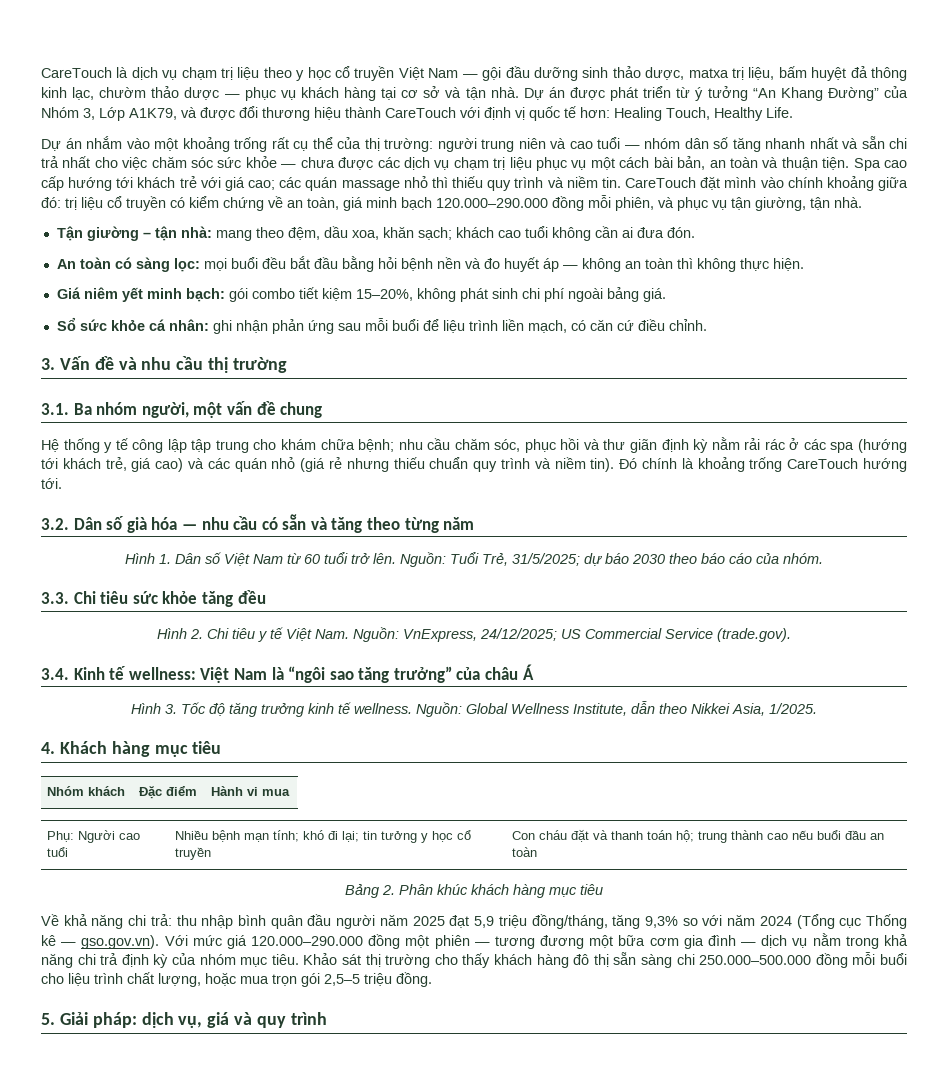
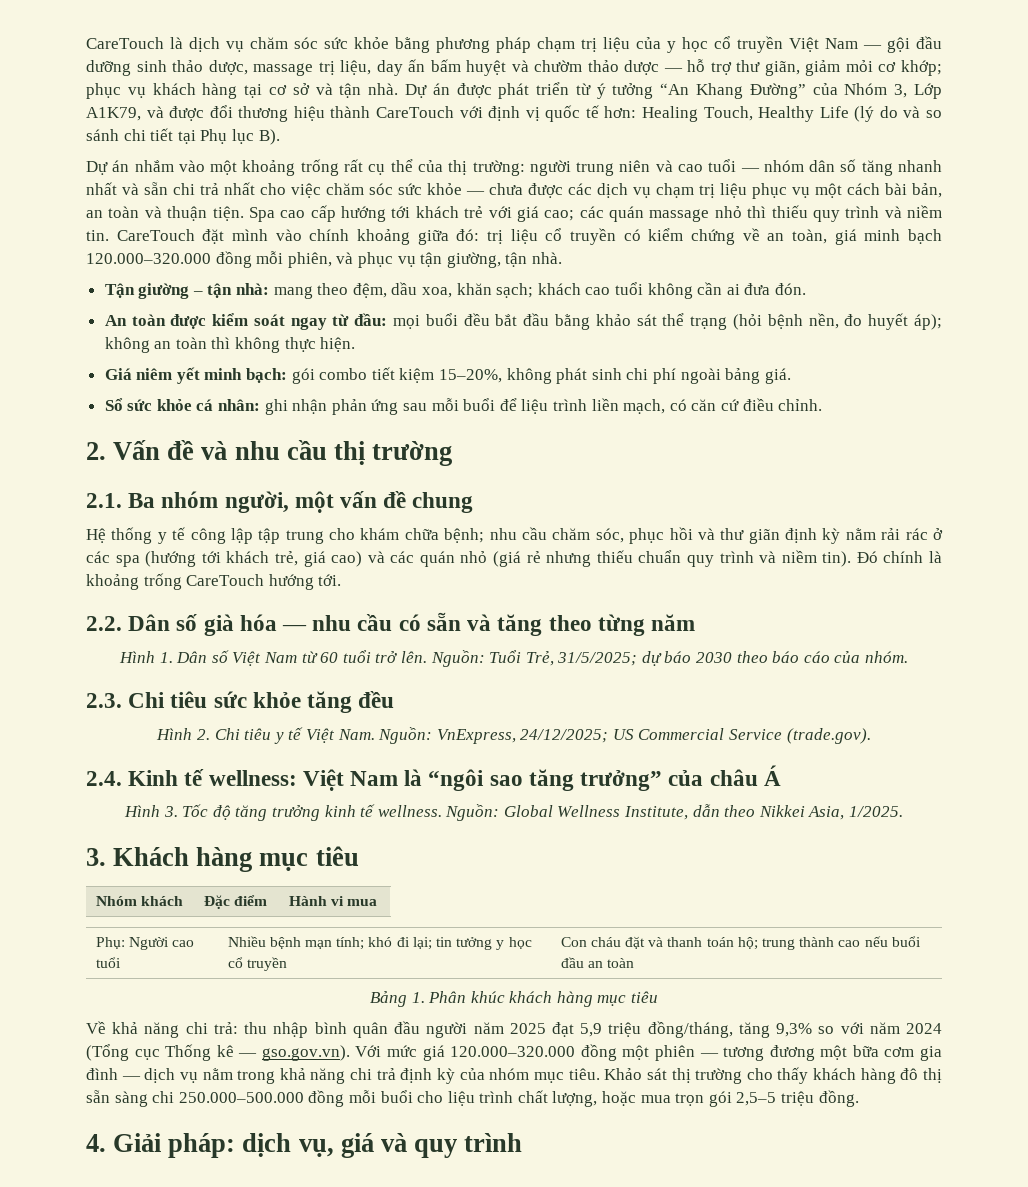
[181,67,292,80] chạm trị liệu theo -> [250,37,661,53] chăm sóc sức khỏe bằng phương pháp chạm trị liệu của
[688,68,729,78] matxa -> [253,63,314,76] massage
[778,66,907,81] [41,86,240,100] bấm huyệt đả thông kinh lạc, chườm thảo dược — -> [376,59,942,76] day ấn bấm huyệt và chườm thảo dược — hỗ trợ thư giãn, giảm mỏi cơ khớp;
[766,107,793,118] Life. -> [819,106,942,122] [86,128,280,145] Life (lý do và so sánh chi tiết tại Phụ lục B).
[436,198,548,208] 120.000–290.000 -> [86,253,211,264] 120.000–320.000
[114,257,200,272] có sàng lọc: -> [170,313,388,330] được kiểm soát ngay từ đầu:
[377,257,578,272] hỏi bệnh nền và đo huyết áp — -> [595,313,942,330] khảo sát thể trạng (hỏi bệnh nền, đo huyết áp);
[41,358,55,370] 3. -> [86,442,106,460] 2.
[41,403,69,415] 3.1. -> [86,493,122,508] 2.1.
[41,518,69,530] 3.2. -> [86,616,122,631] 2.2.
[41,592,69,604] 3.3. -> [86,693,122,708] 2.3.
[41,668,69,680] 3.4. -> [86,771,122,786] 2.4.
[41,742,55,754] 4. -> [86,848,106,866] 3.
[382,885,395,895] 2. -> [411,992,425,1003] 1.
[251,936,364,946] 120.000–290.000 -> [450,1046,576,1057] 120.000–320.000
[41,1013,55,1025] 5. -> [86,1134,106,1152] 4.

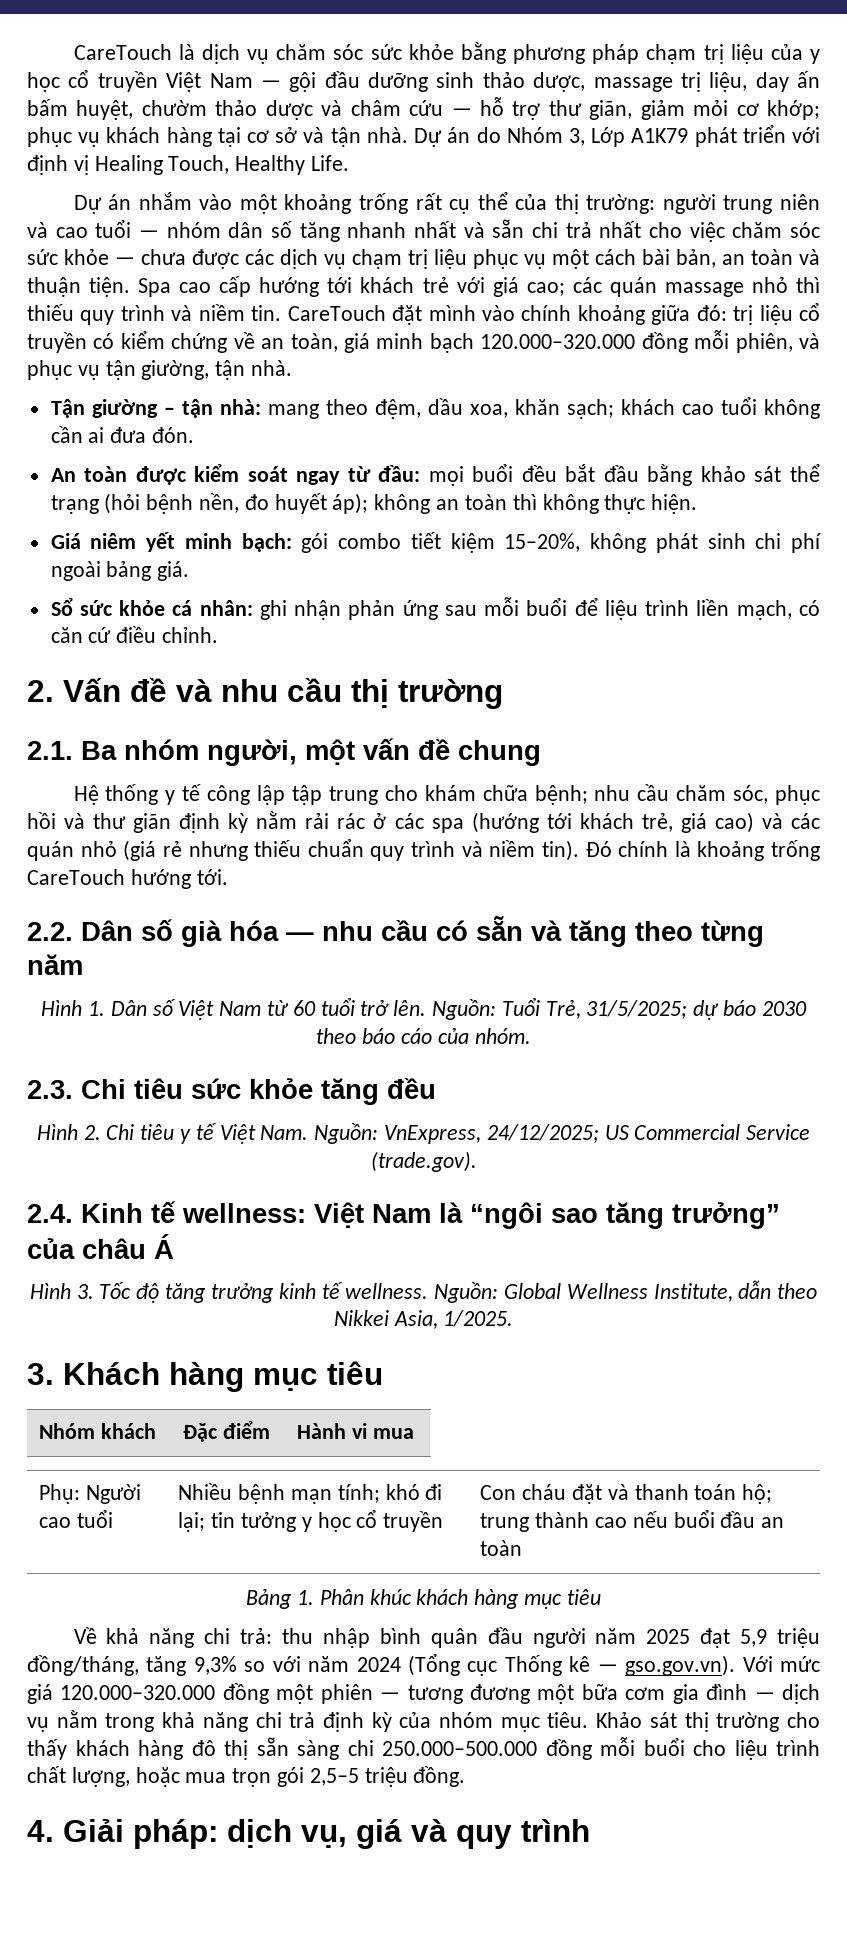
[466,60,529,76] huyệt và -> [76,100,134,120] huyệt,
(660, 67) none -> [321,100,444,116] và châm cứu
[456,82,942,99] [86,105,942,122] [86,128,280,145] được phát triển từ ý tưởng “An Khang Đường” của Nhóm 3, Lớp A1K79, và được đổi thương hiệu thành CareTouch với định vị quốc tế hơn: Healing Touch, Healthy Life (lý do và so sánh chi tiết tại Phụ lục B). -> [476,125,821,147] [27,155,350,175] do Nhóm 3, Lớp A1K79 phát triển với định vị Healing Touch, Healthy Life.

